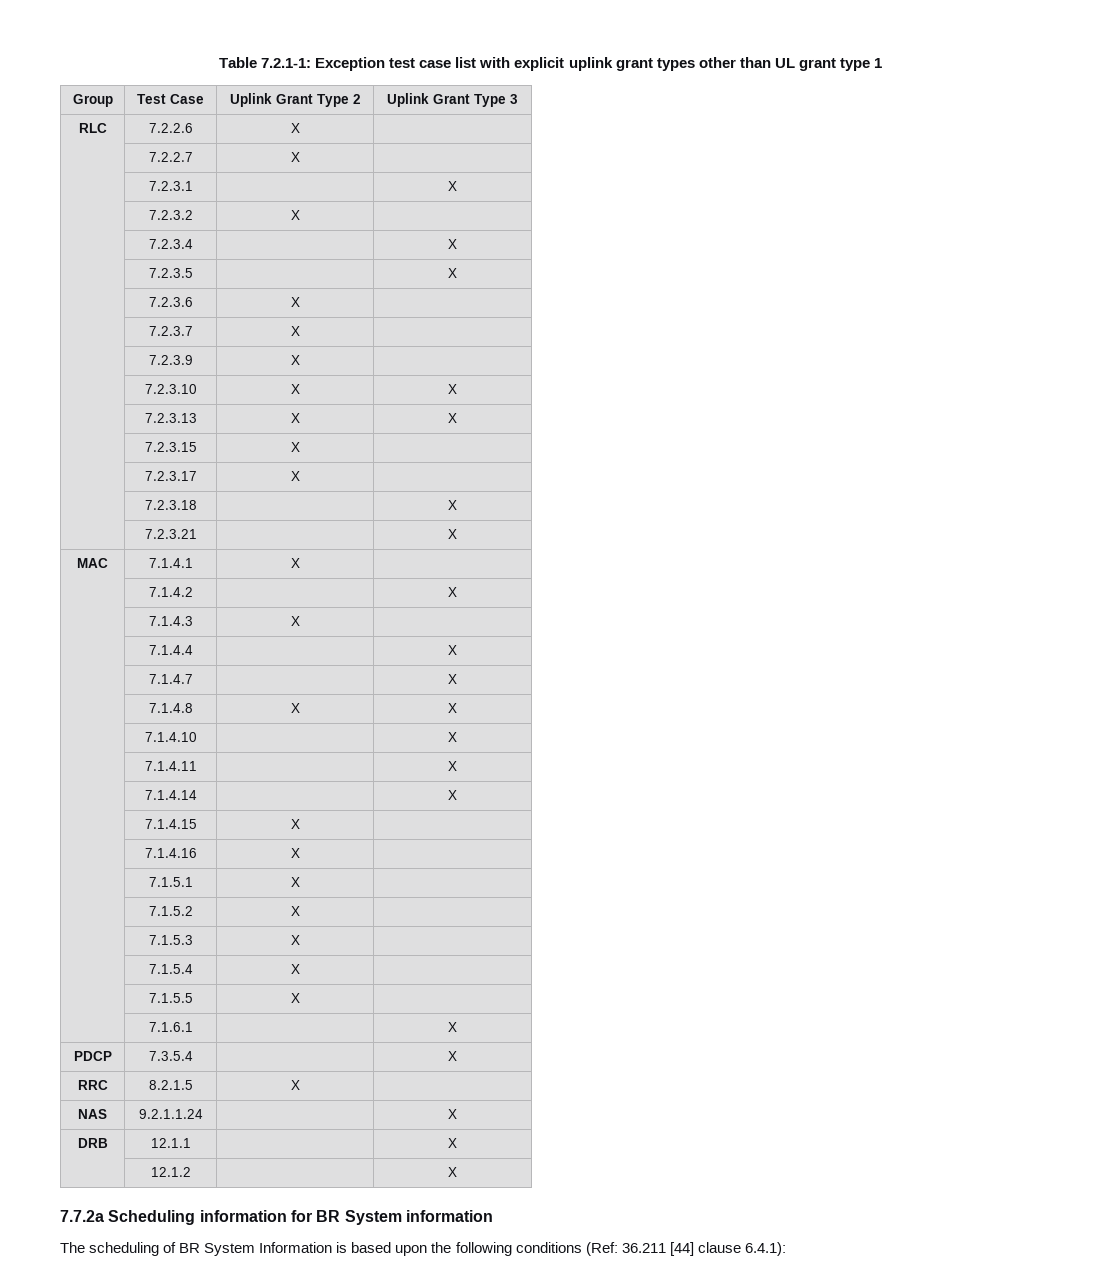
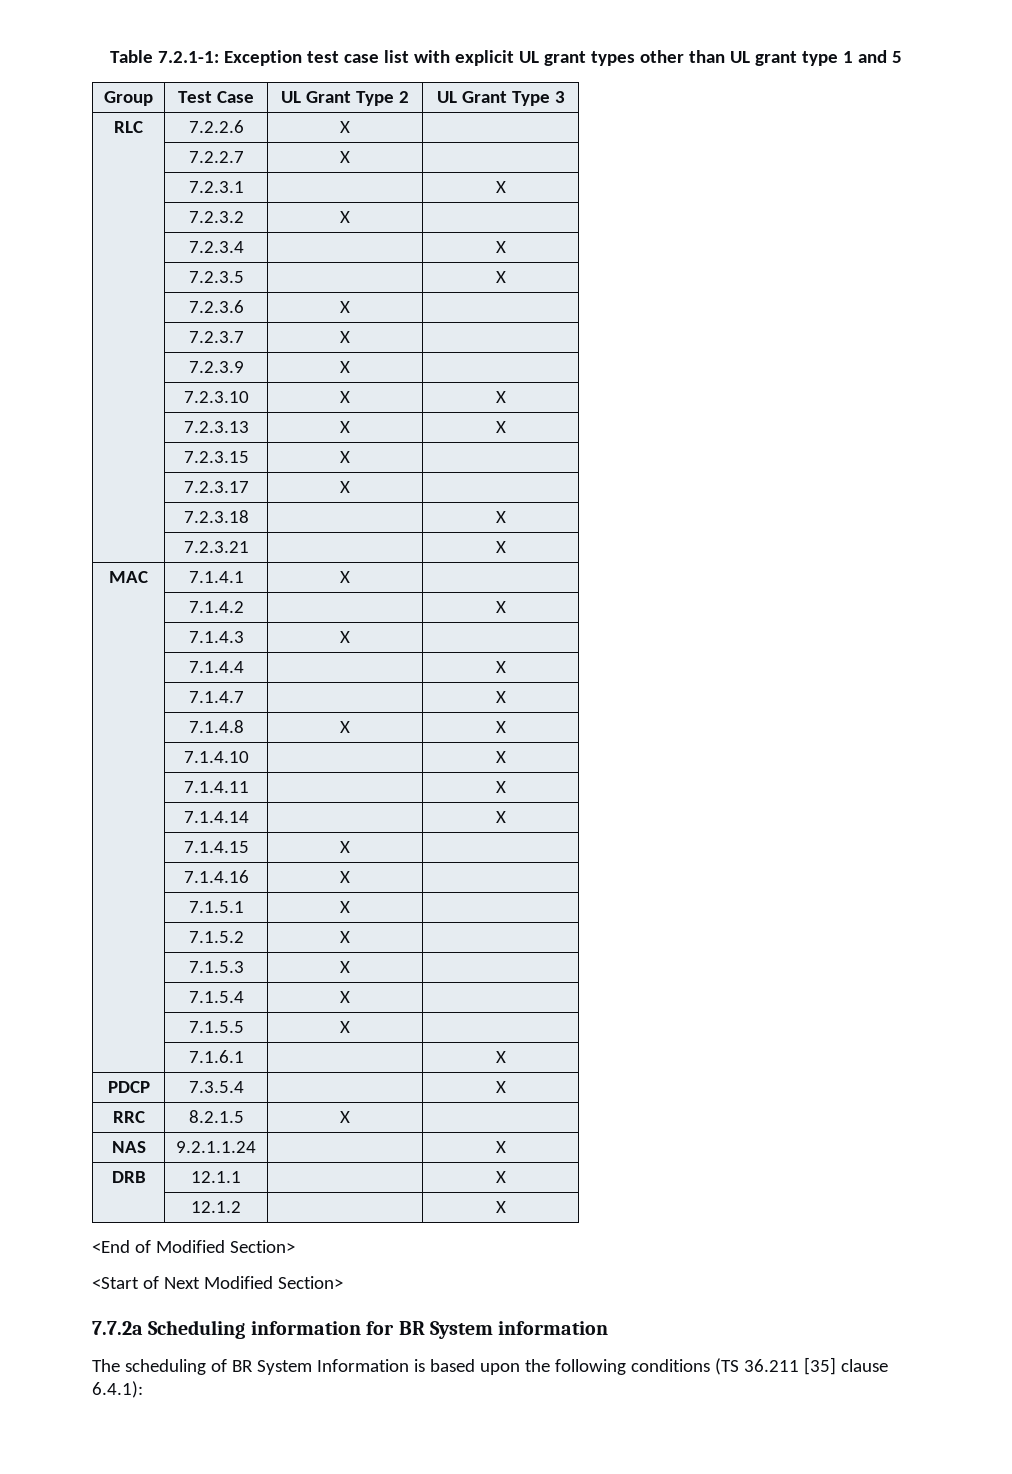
[568,57,613,71] uplink -> [519,51,540,63] UL
(882, 63) none -> [857,50,902,63] and 5
[229,93,272,107] Uplink -> [281,91,302,103] UL
[387,93,430,107] Uplink -> [436,91,457,103] UL
(458, 1172) none -> [92,1240,295,1253] [92,1276,343,1289] // <End of Modified Section> // <Start of Next Modified Section>
[585,1242,694,1256] (Ref: 36.211 [44] -> [714,1357,836,1375] (TS 36.211 [35]

